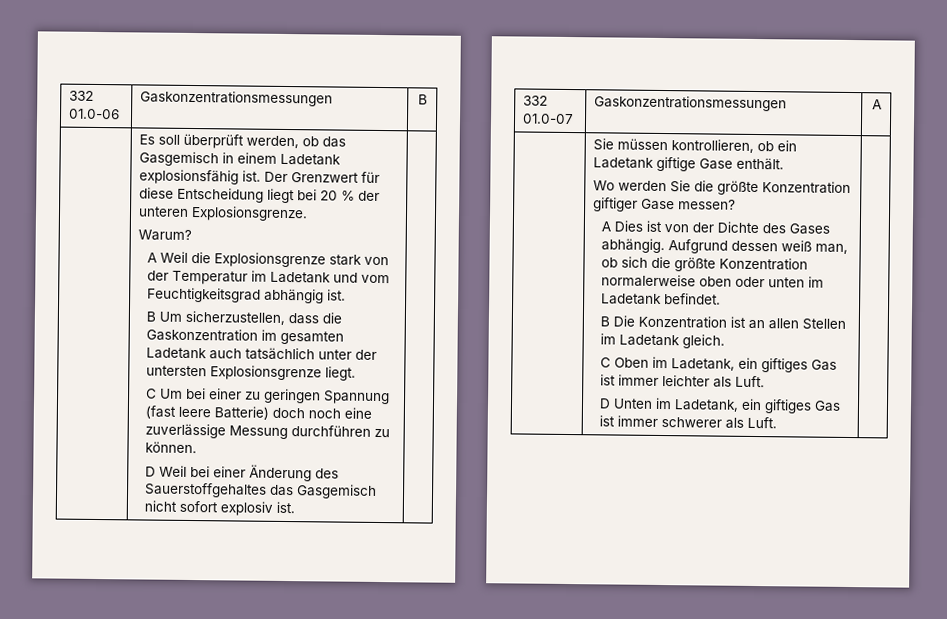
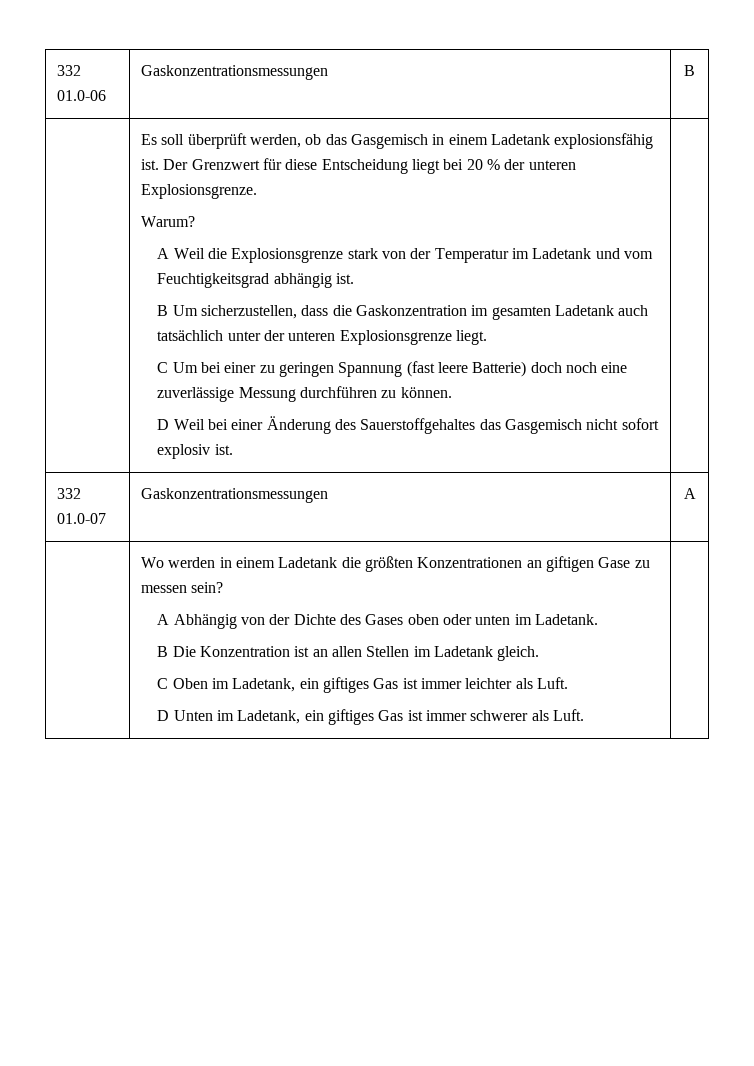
[146,365,208,377] untersten -> [288,331,336,341] unteren
[593,138,798,153] [593,156,785,172] [593,180,852,196] [593,197,737,212] [601,220,663,233] Sie müssen kontrollieren, ob ein Ladetank giftige Gase enthält. // Wo werden Sie die größte Konzentration giftiger Gase messen? // A Dies ist -> [141,556,650,572] [141,582,224,593] [157,614,237,629] Wo werden in einem Ladetank die größten Konzentrationen an giftigen Gase zu messen sein? // A Abhängig
[601,238,849,254] [601,256,809,272] [601,274,697,288] abhängig. Aufgrund dessen weiß man, ob sich die größte Konzentration normalerweise -> (404, 619) none
[601,293,722,306] Ladetank befindet. -> [535,614,599,625] Ladetank.

